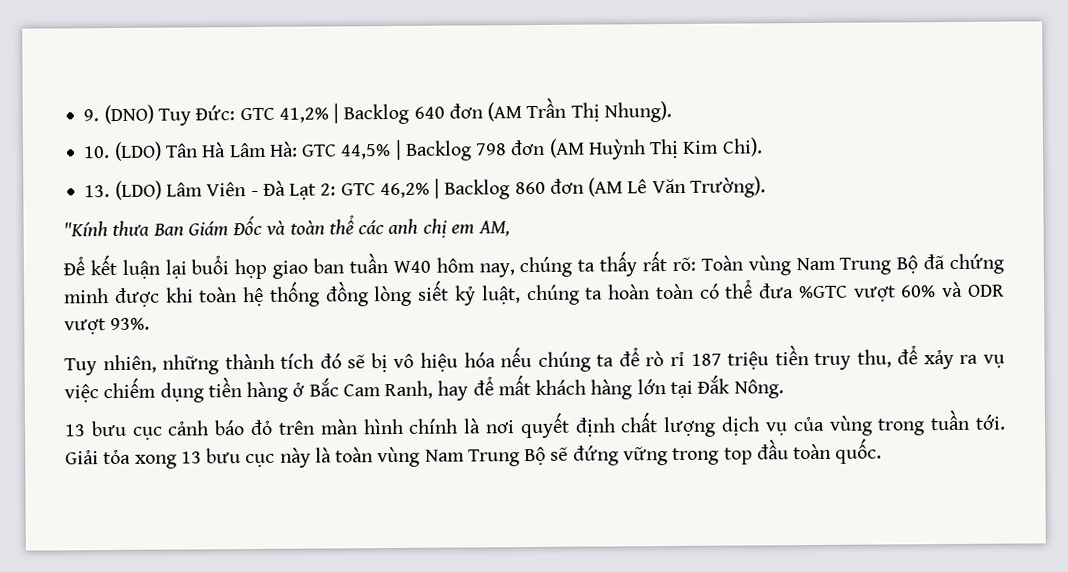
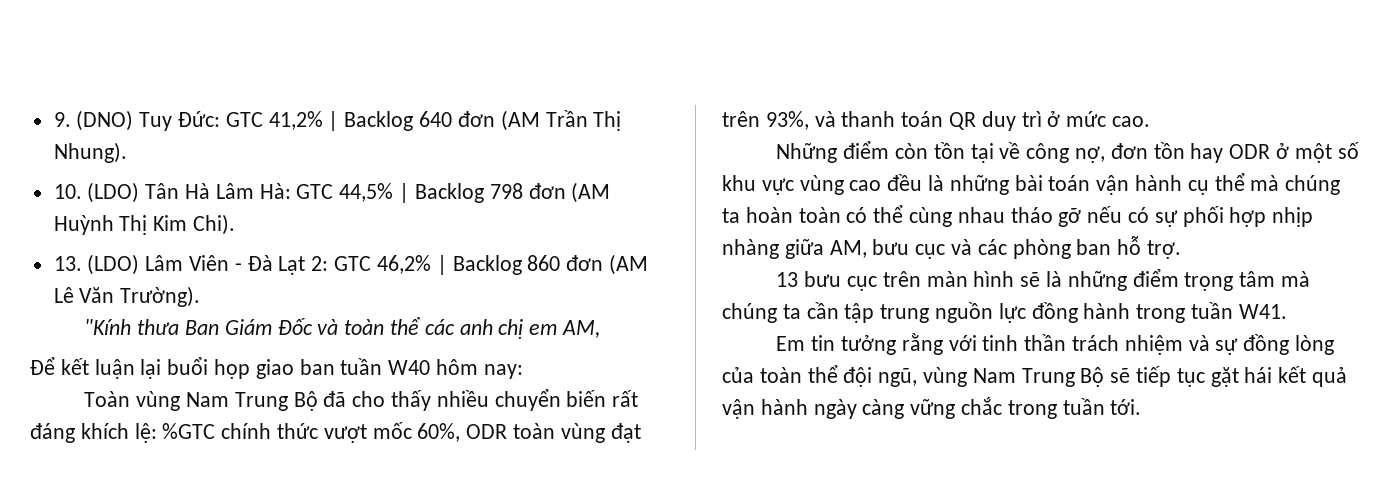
[478,251,696,278] nay, chúng ta thấy rất rõ: -> [483,364,523,379] nay: //
[948,253,1004,275] [64,280,521,308] chứng minh được khi toàn hệ thống đồng lòng siết kỷ luật, -> [352,389,639,411] [30,422,641,443] [722,111,1151,131] [776,141,1360,163] [722,173,1280,195] cho thấy nhiều chuyển biến rất đáng khích lệ: %GTC chính thức vượt mốc 60%, ODR toàn vùng đạt trên 93%, và thanh toán QR duy trì ở mức cao. // Những điểm còn tồn tại về công nợ, đơn tồn hay ODR ở một số khu vực vùng cao đều là những bài toán vận hành cụ thể mà
[758,281,1005,302] [64,317,151,335] [64,345,1005,376] [64,374,784,403] [64,409,1007,440] [65,447,374,469] đưa %GTC vượt 60% và ODR vượt 93%. // Tuy nhiên, những thành tích đó sẽ bị vô hiệu hóa nếu chúng ta để rò rỉ 187 triệu tiền truy thu, để xảy ra vụ việc chiếm dụng tiền hàng ở Bắc Cam Ranh, hay để mất khách hàng lớn tại Đắk Nông. // 13 bưu cục cảnh báo đỏ trên màn hình chính là nơi quyết định chất lượng dịch vụ của vùng trong tuần tới. Giải tỏa xong 13 bưu cục này là toàn -> [909,206,1314,227] [722,236,1182,259] [776,269,1311,291] [722,302,1287,323] [776,333,1335,355] [722,365,918,387] cùng nhau tháo gỡ nếu có sự phối hợp nhịp nhàng giữa AM, bưu cục và các phòng ban hỗ trợ. // 13 bưu cục trên màn hình sẽ là những điểm trọng tâm mà chúng ta cần tập trung nguồn lực đồng hành trong tuần W41. // Em tin tưởng rằng với tinh thần trách nhiệm và sự đồng lòng của toàn thể đội ngũ,
[572,438,883,466] đứng vững trong top đầu toàn quốc. -> [1136,366,1348,387] [722,397,1142,419] tiếp tục gặt hái kết quả vận hành ngày càng vững chắc trong tuần tới.

